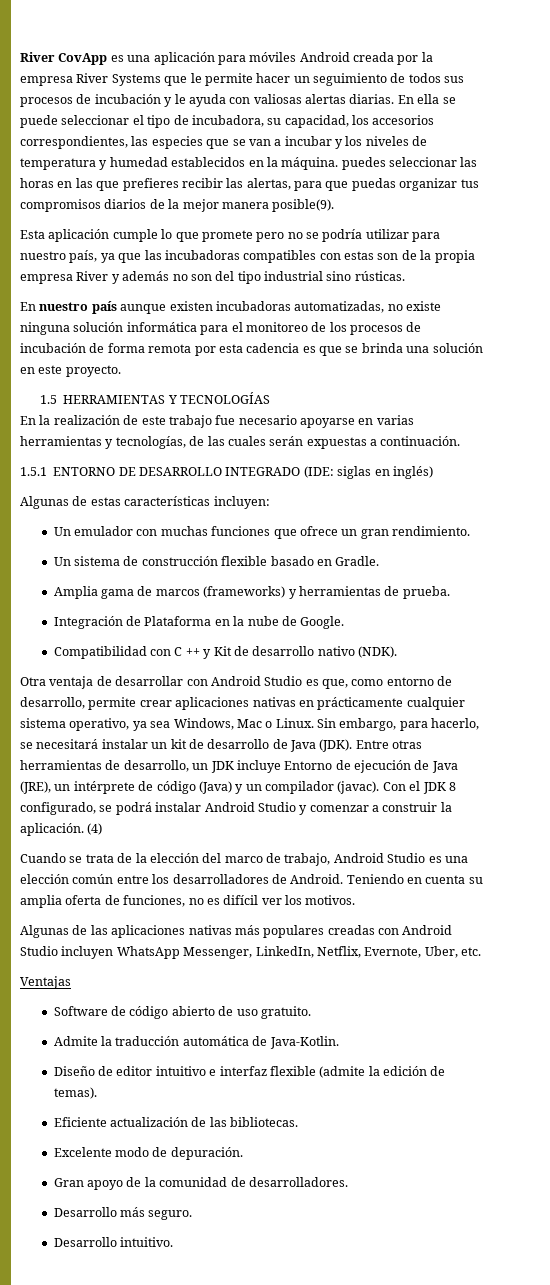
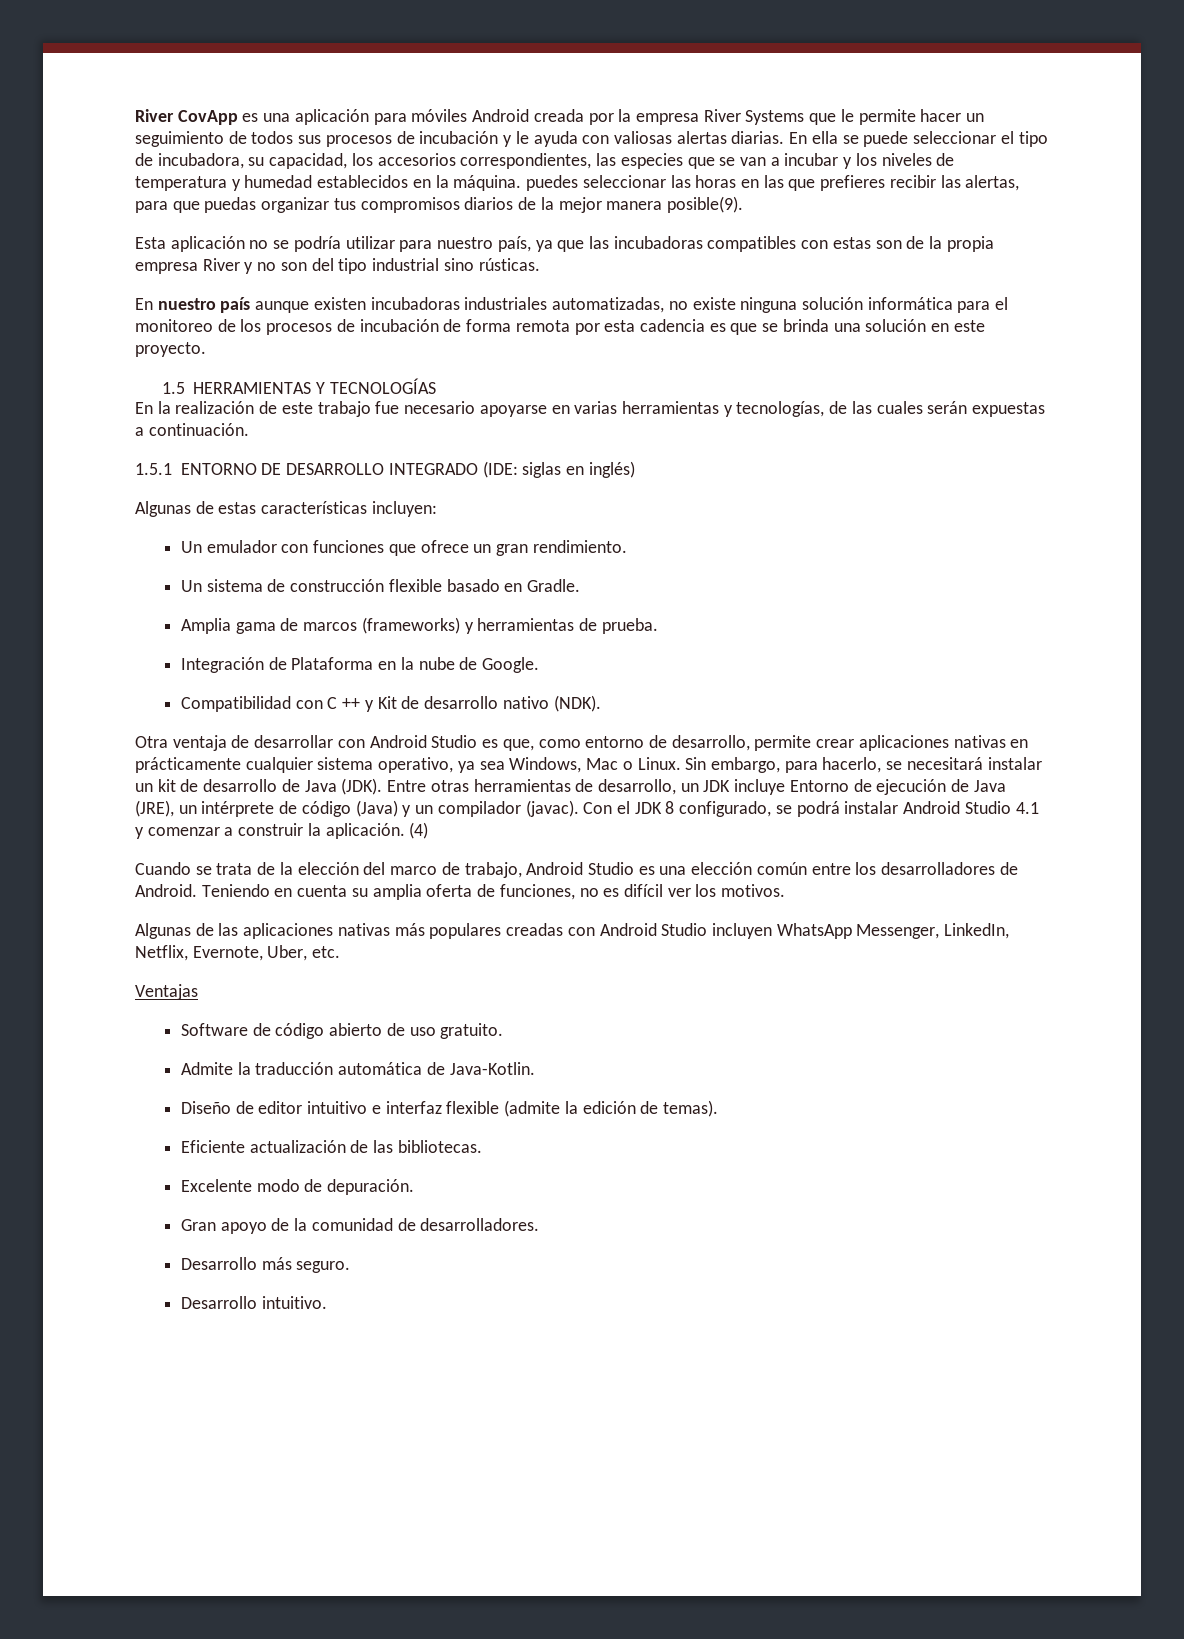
[112,229,285,242] cumple lo que promete pero -> (245, 244) none
[122,271,170,281] además -> (254, 268) none
(291, 306) none -> [464,297,548,310] industriales
[160,526,208,536] muchas -> (309, 548) none
(296, 807) none -> [1015,802,1039,814] 4.1

